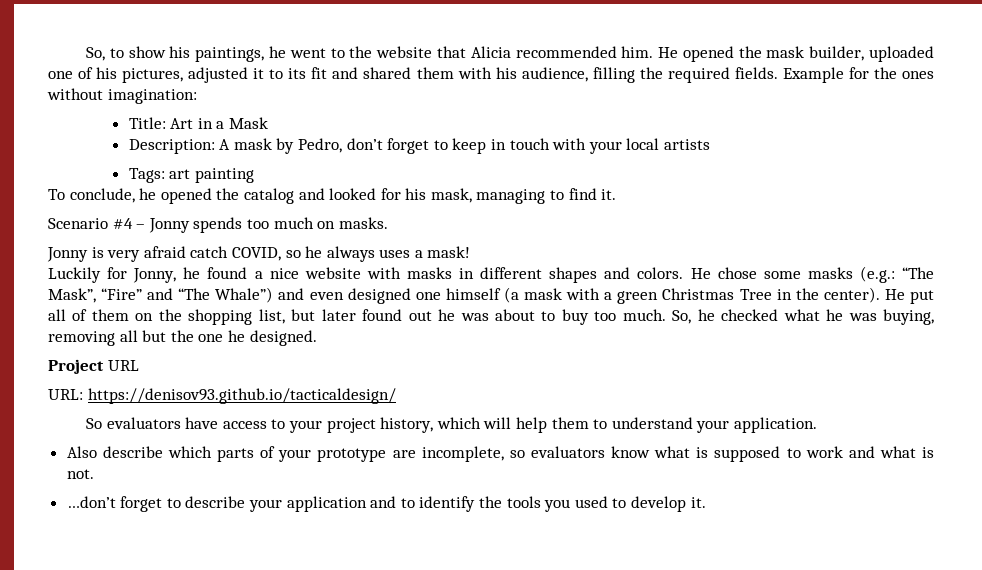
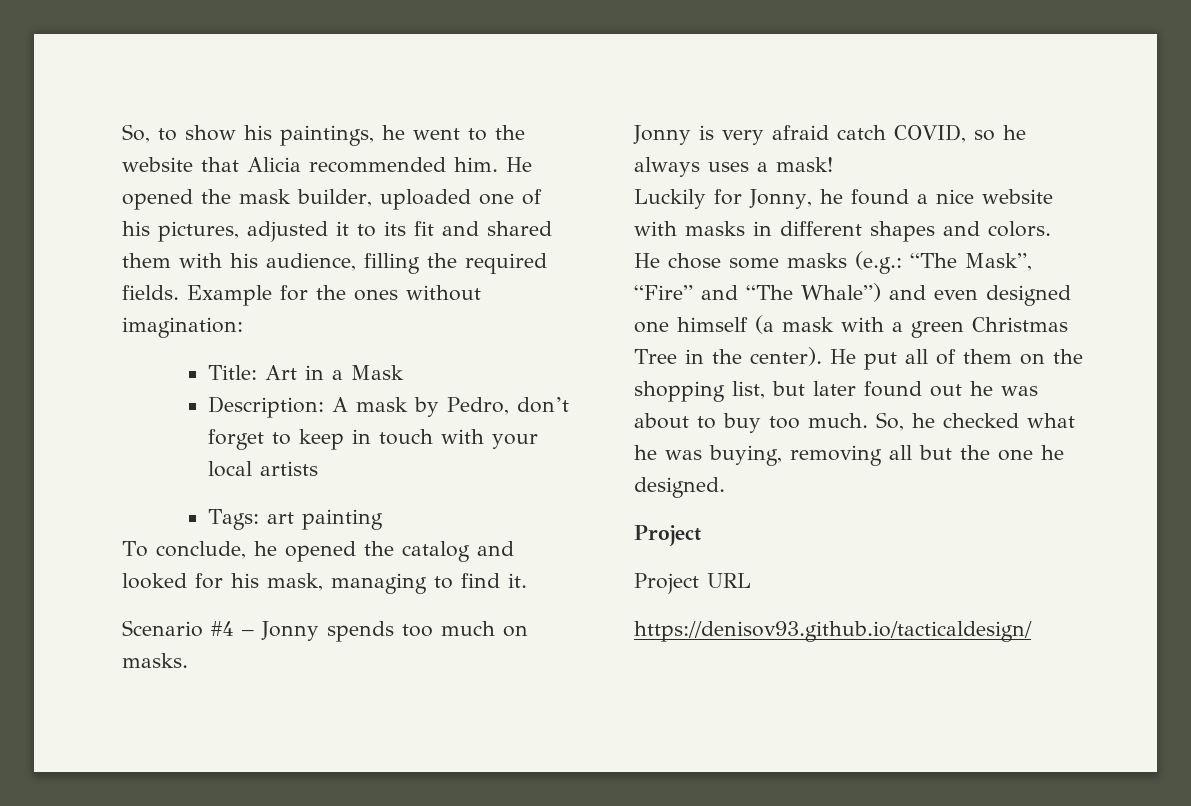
(104, 366) none -> [634,573,699,594] // Project
[48,389,83,400] URL: -> (751, 580) none
[86,417,817,433] [66,446,934,462] [66,469,94,479] [66,496,706,512] // So evaluators have access to your project history, which will help them to understand your application. // Also describe which parts of your prototype are incomplete, so evaluators know what is supposed to work and what is not. // …don’t forget to describe your application and to identify the tools you used to develop it. -> (1032, 631) none

